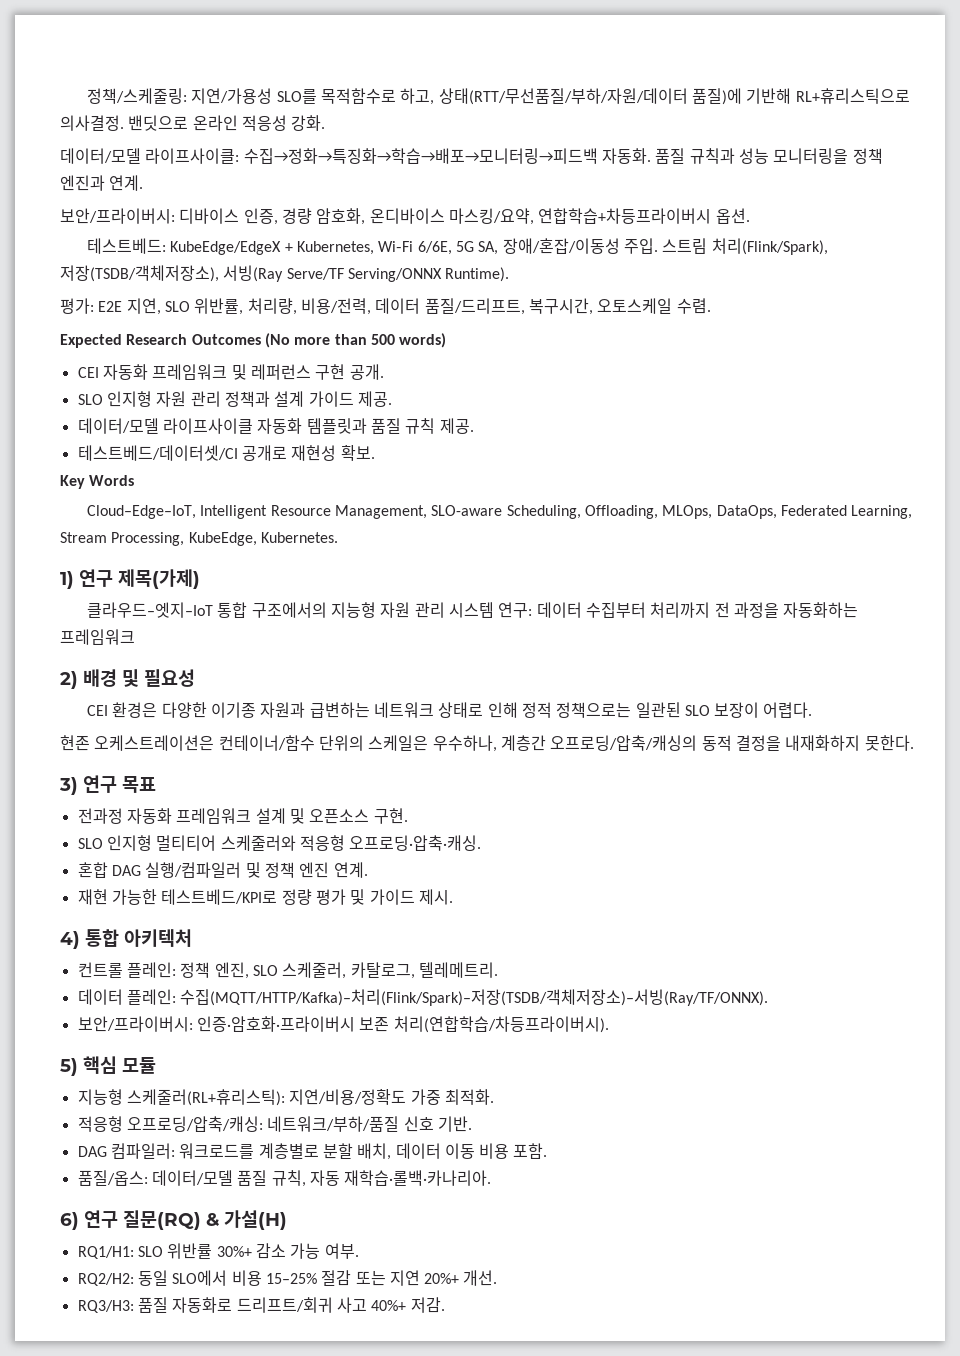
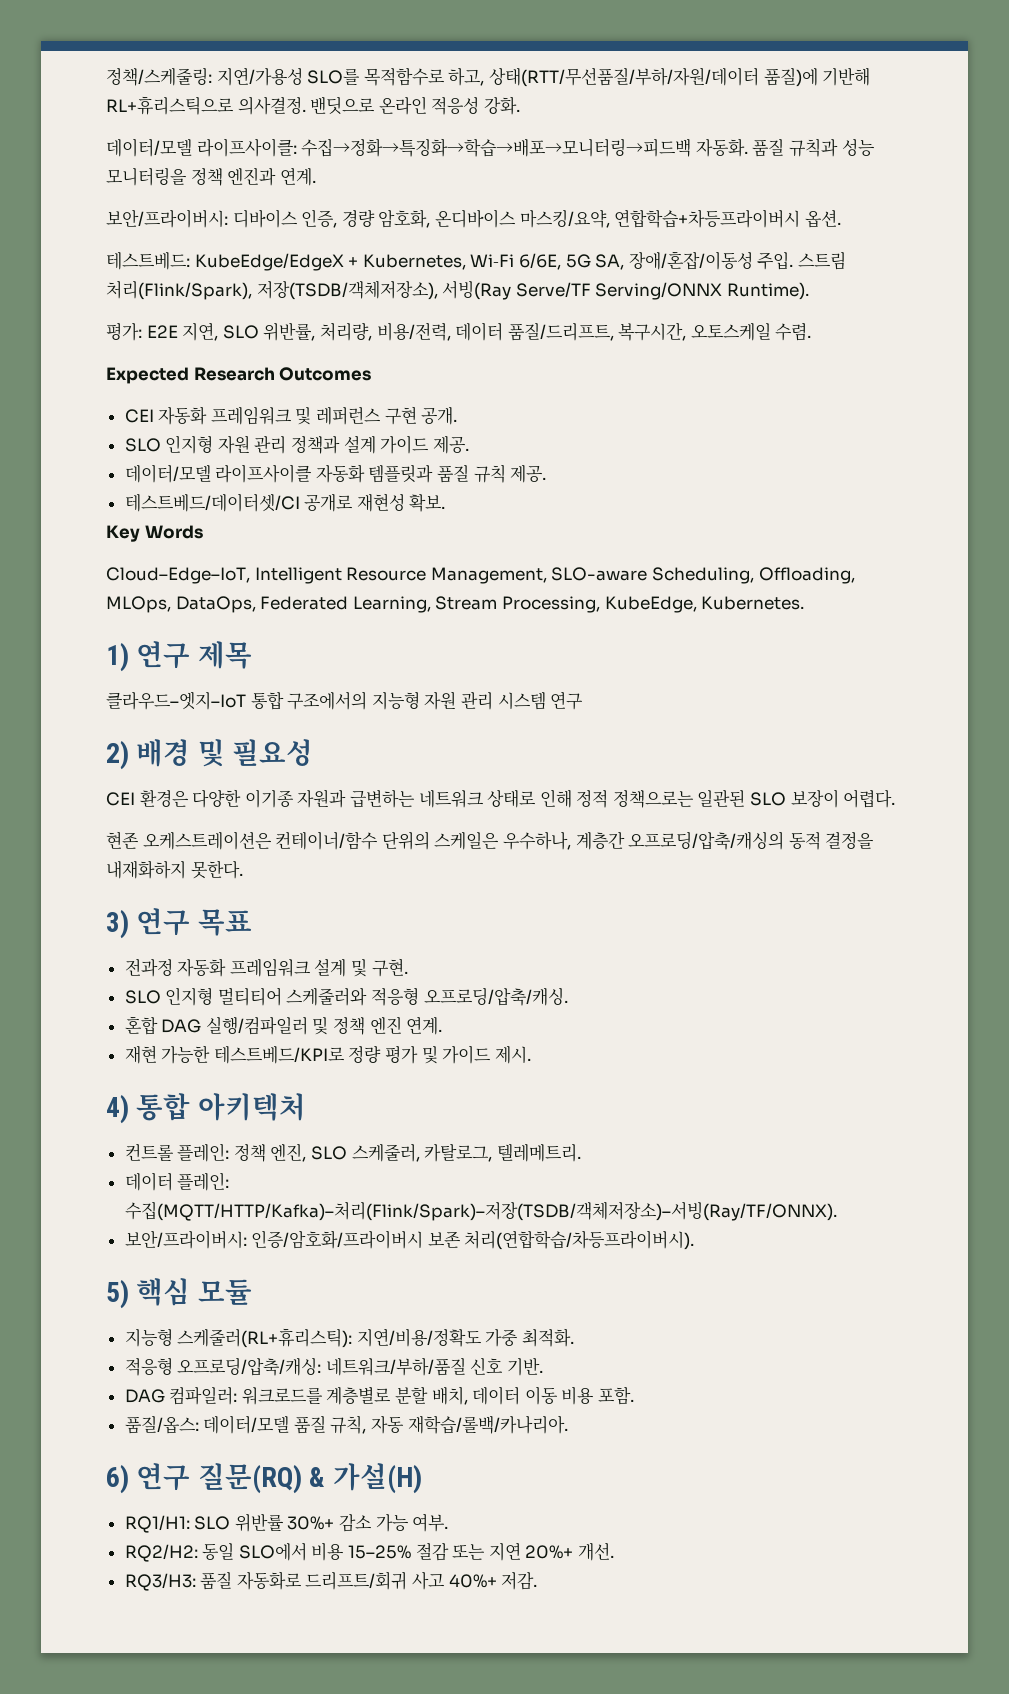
[264,333,447,348] (No more than 500 words) -> (372, 374) none
[118,569,200,589] 제목(가제) -> [197,641,252,669] 제목
[498,602,859,618] [60,629,135,645] 연구: 데이터 수집부터 처리까지 전 과정을 자동화하는 프레임워크 -> [550,691,584,710] 연구
[309,809,370,824] 오픈소스 -> (368, 968) none
[349,835,482,851] 오프로딩·압축·캐싱. -> [423,987,568,1006] 오프로딩/압축/캐싱.
[196,1016,355,1032] 인증·암호화·프라이버시 -> [251,1230,424,1249] 인증/암호화/프라이버시
[344,1170,492,1186] 재학습·롤백·카나리아. -> [407,1415,568,1434] 재학습/롤백/카나리아.

